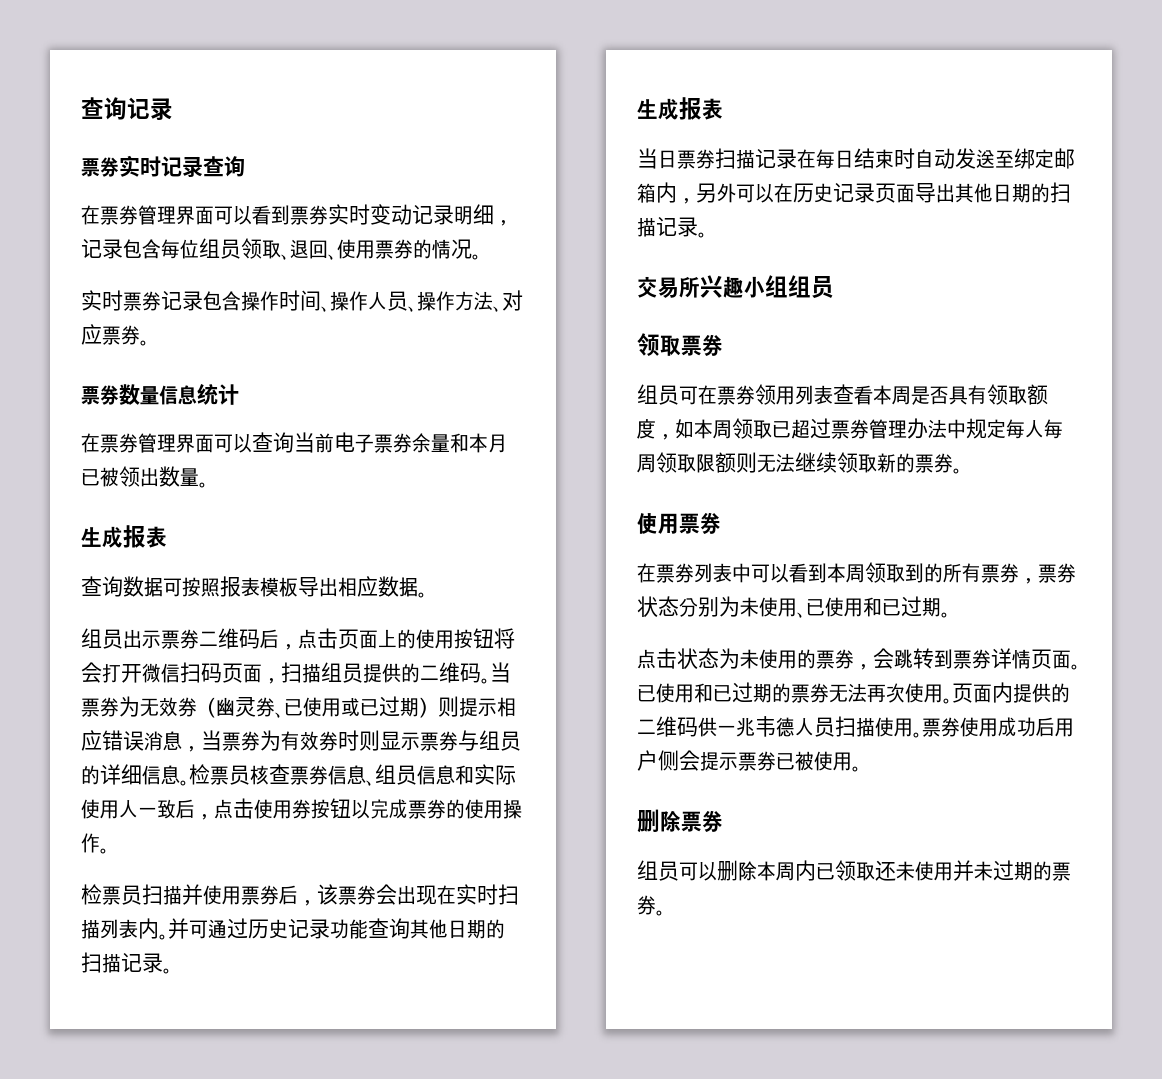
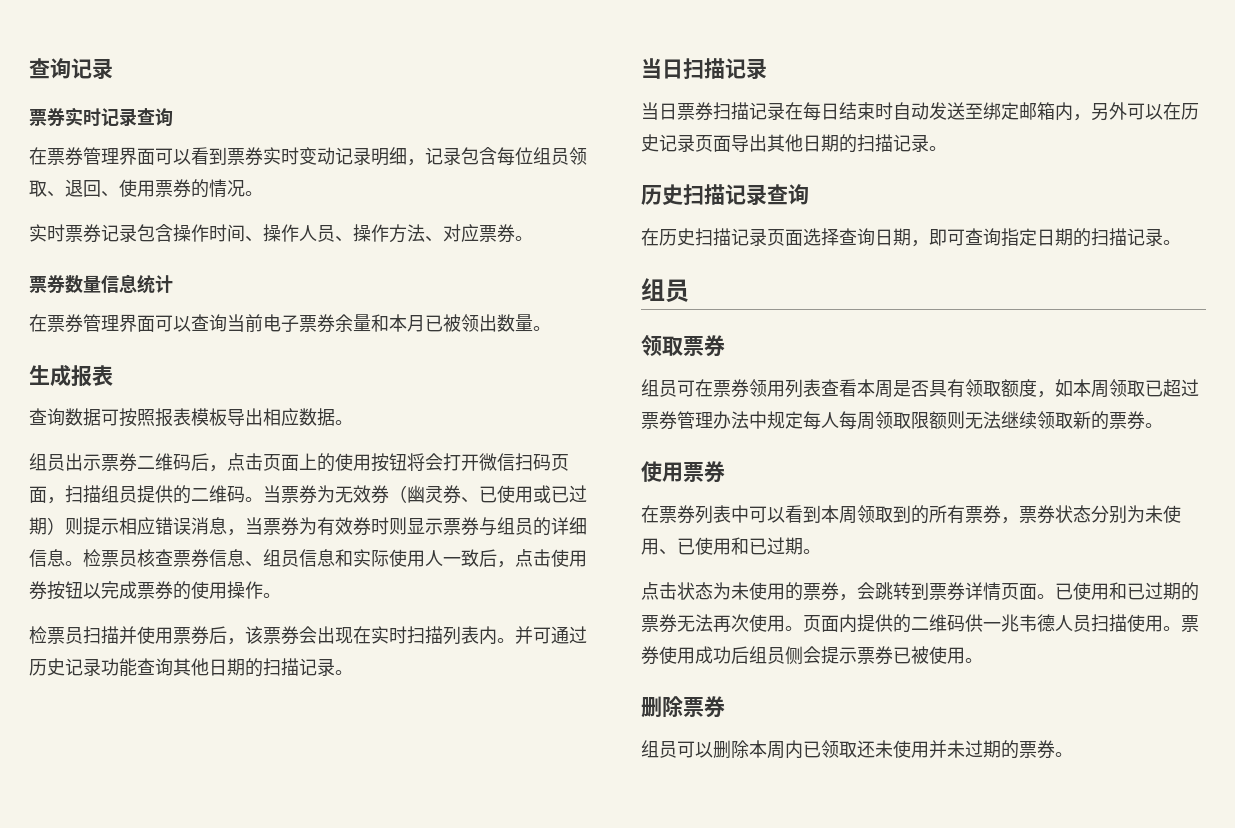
[637,97,723,120] 生成报表 -> [641,58,767,80] 当日扫描记录
[637,275,788,298] 交易所兴趣小组 -> [641,184,809,206] [641,228,1181,247] 历史扫描记录查询 // 在历史扫描记录页面选择查询日期，即可查询指定日期的扫描记录。 //
[1055,718,1074,737] [637,750,658,771] 用户 -> [749,646,785,664] 组员

